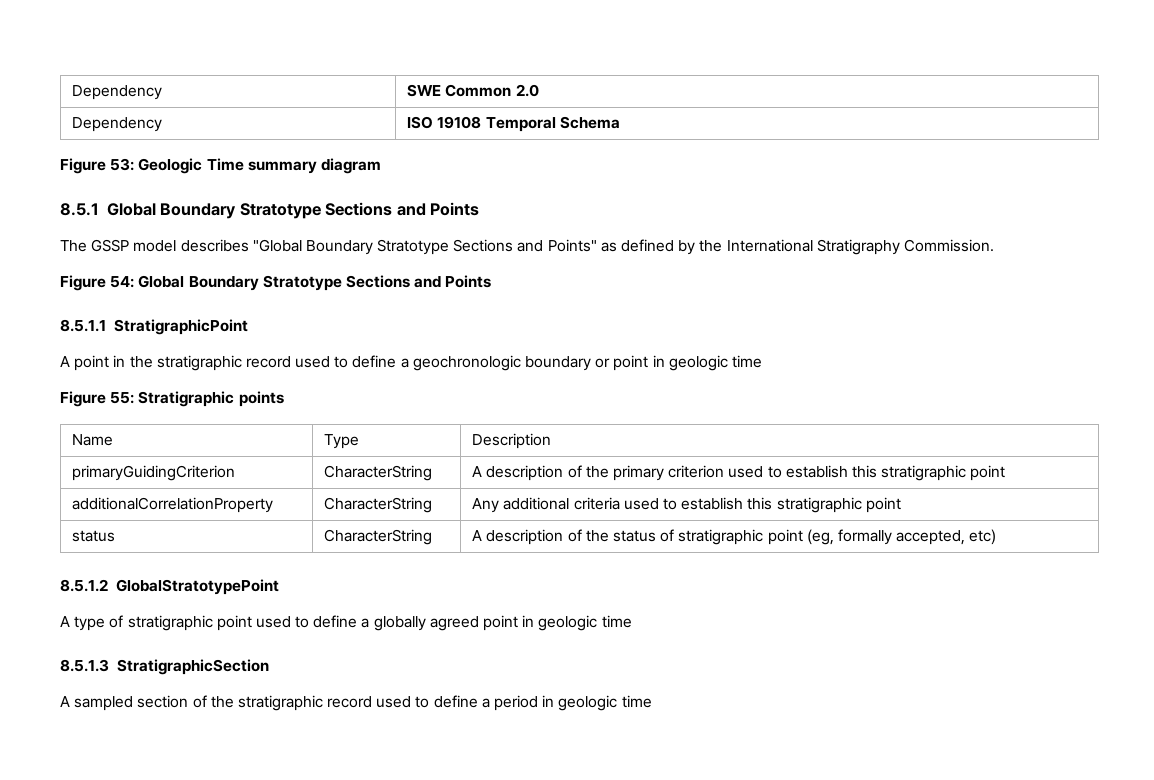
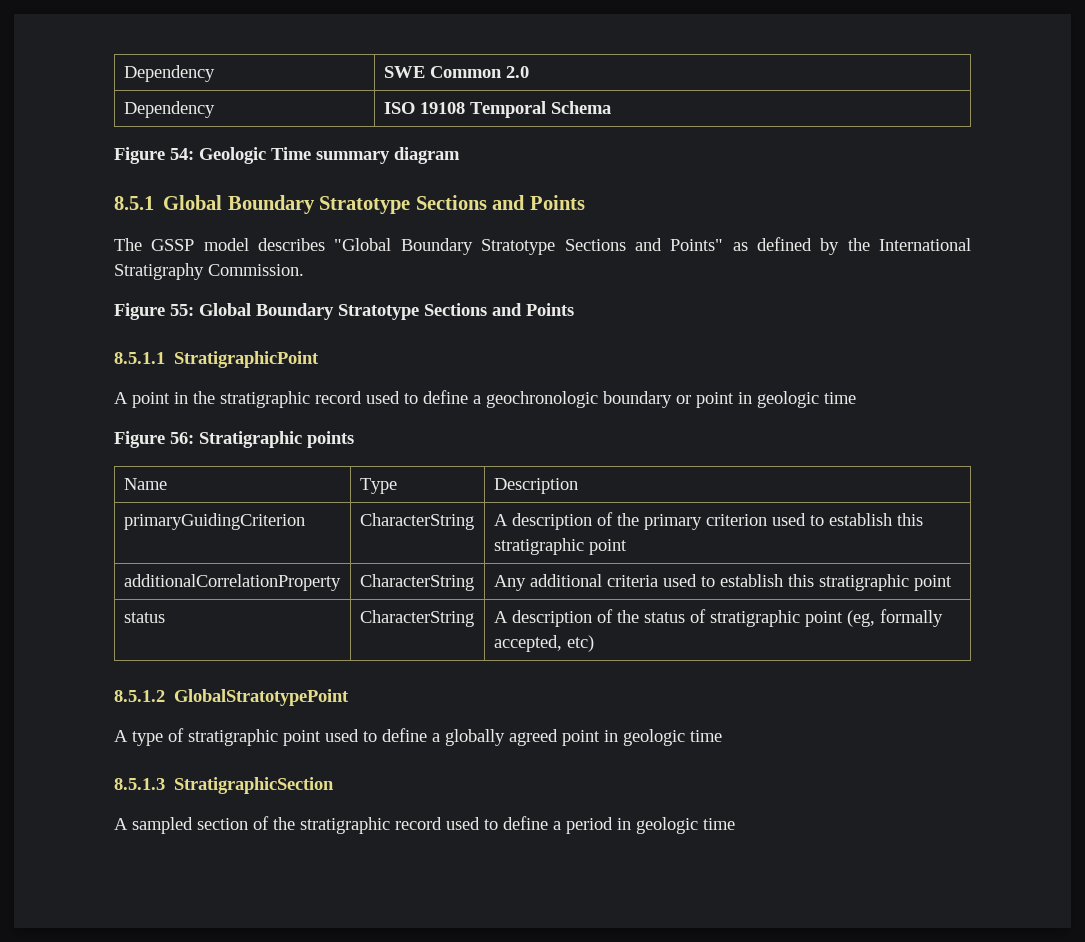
[110,158,135,171] 53: -> [170,148,194,160] 54:
[110,276,135,288] 54: -> [170,304,194,316] 55:
[110,392,135,404] 55: -> [170,432,194,444] 56:

